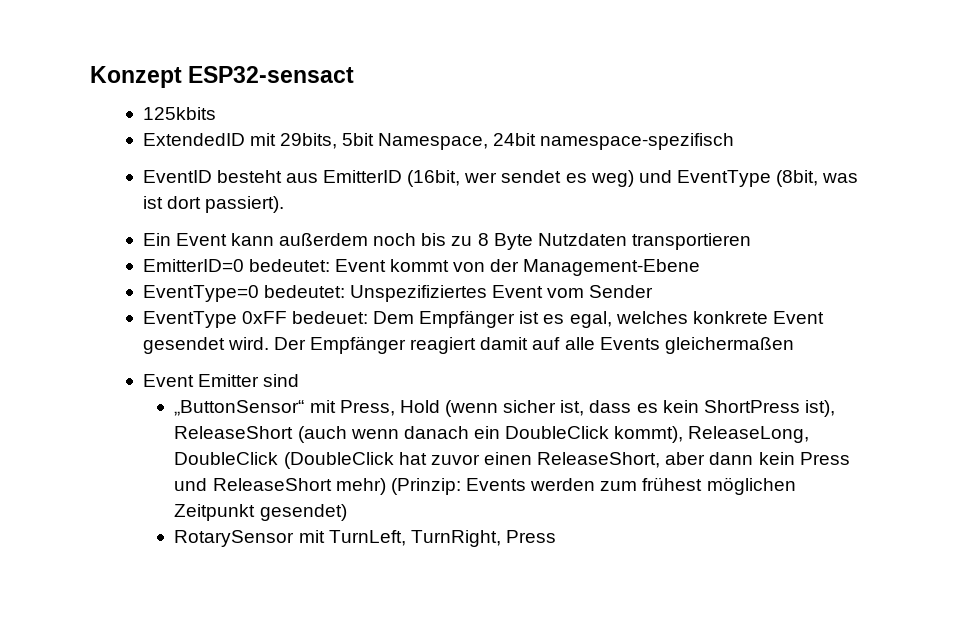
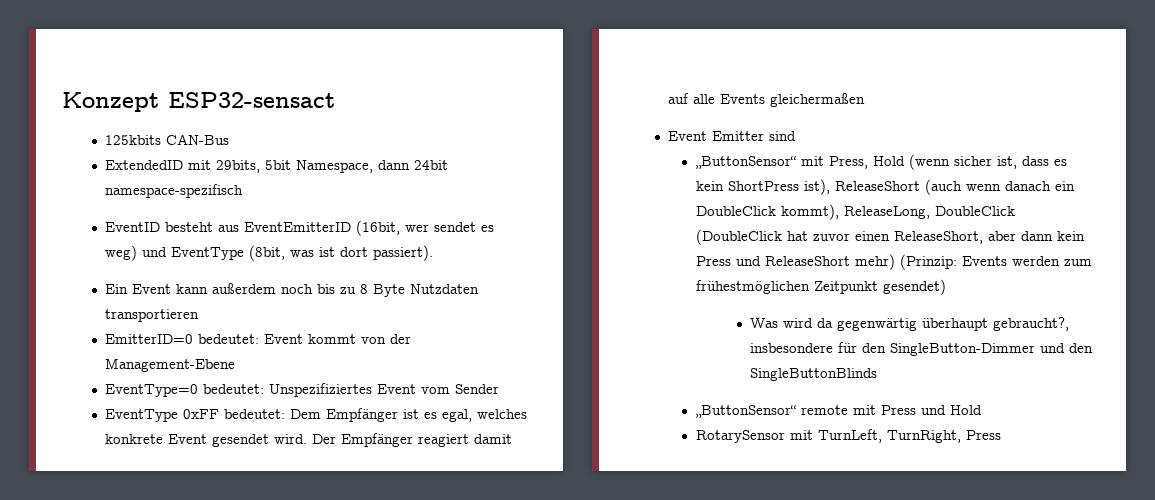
(216, 113) none -> [166,134,230,145] CAN-Bus
(489, 141) none -> [378,160,411,170] dann
[323,170,403,183] EmitterID -> [244,222,352,232] EventEmitterID
[291,311,368,324] bedeuet: -> [224,409,286,419] bedeutet:
[642,477,796,495] frühest möglichen -> [695,280,810,294] frühestmöglichen
(347, 512) none -> [750,317,1070,331] [750,342,1094,356] [750,368,878,381] [695,405,982,418] // Was wird da gegenwärtig überhaupt gebraucht?, insbesondere für den SingleButton-Dimmer und den SingleButtonBlinds // „ButtonSensor“ remote mit Press und Hold

